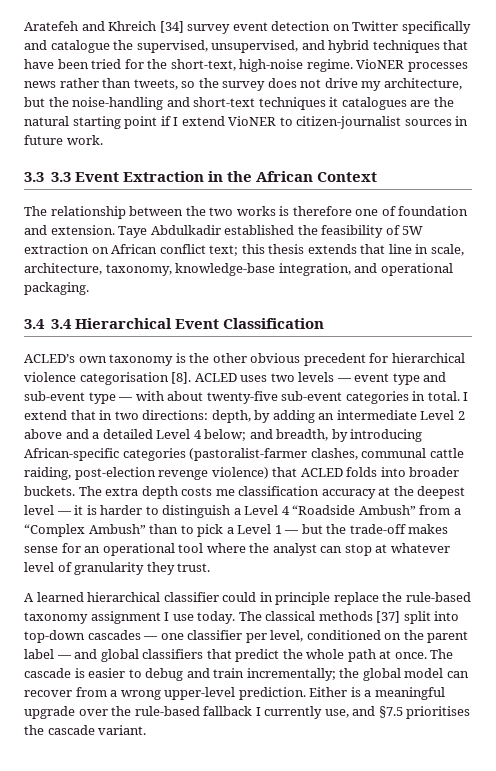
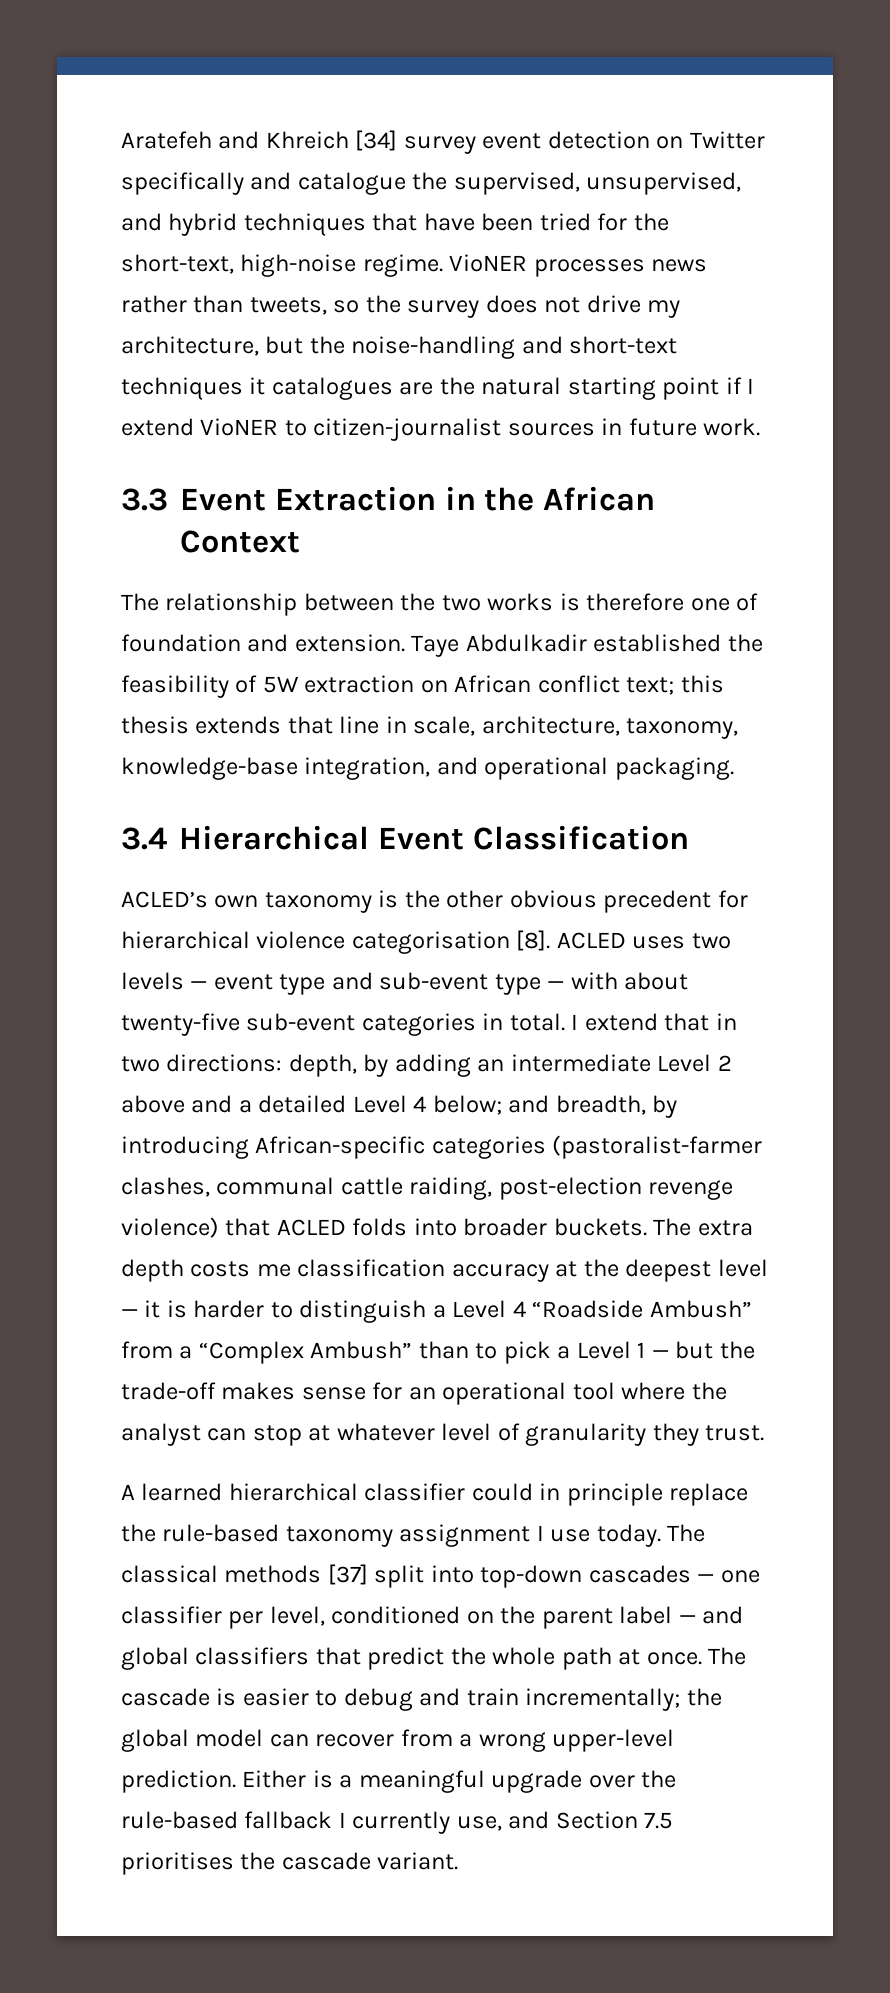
[50,172,71,182] 3.3 -> (168, 499) none
[50,319,72,329] 3.4 -> (167, 838) none
[378,706,403,718] §7.5 -> [555,1811,674,1829] Section 7.5

